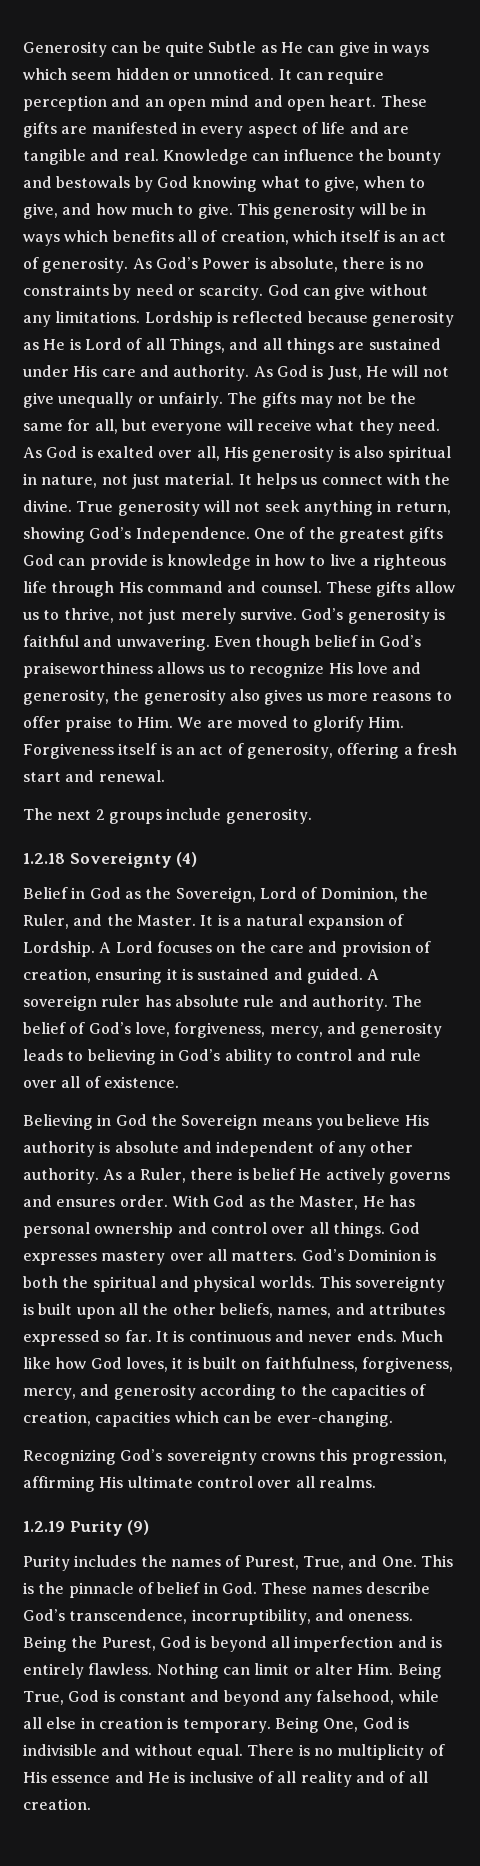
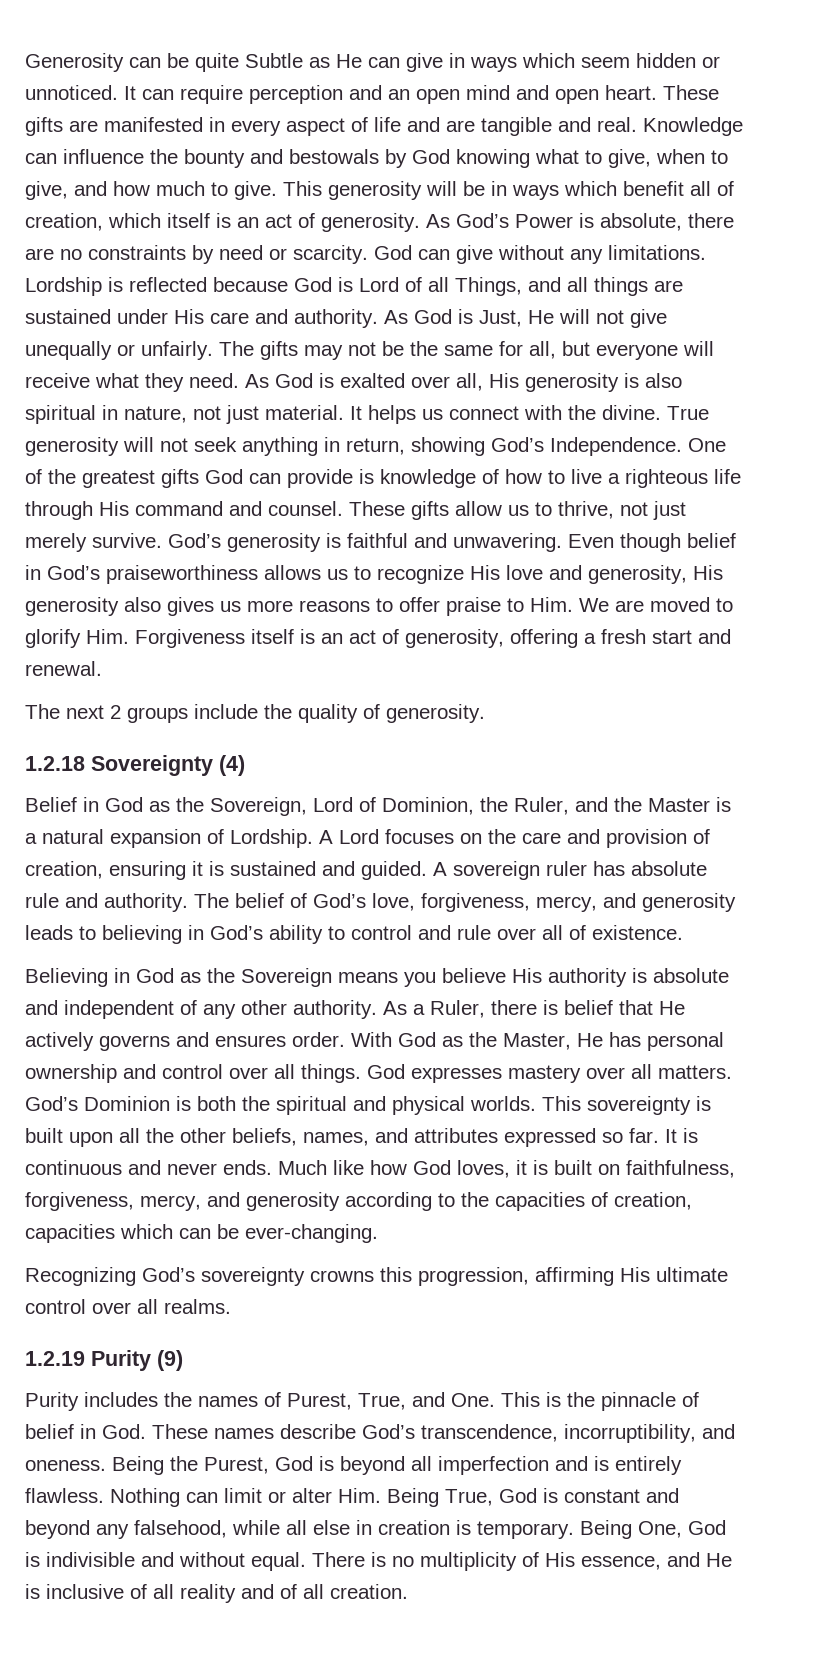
[112,230,174,242] benefits -> [623,181,684,196] benefit
[389,257,401,269] is -> [25,248,54,260] are
[371,311,454,327] [23,339,66,350] generosity as He -> [294,277,332,292] God
[255,554,270,566] in -> [482,469,499,484] of
[113,689,140,701] the -> [693,565,723,580] His
(222, 814) none -> [264,704,380,723] the quality of
[136,915,214,926] Master. It -> [648,798,710,812] Master
(147, 1120) none -> [180,972,201,983] as
(296, 1174) none -> [619,1000,653,1015] that
[51,1775,111,1783] essence -> [581,1556,661,1570] essence,

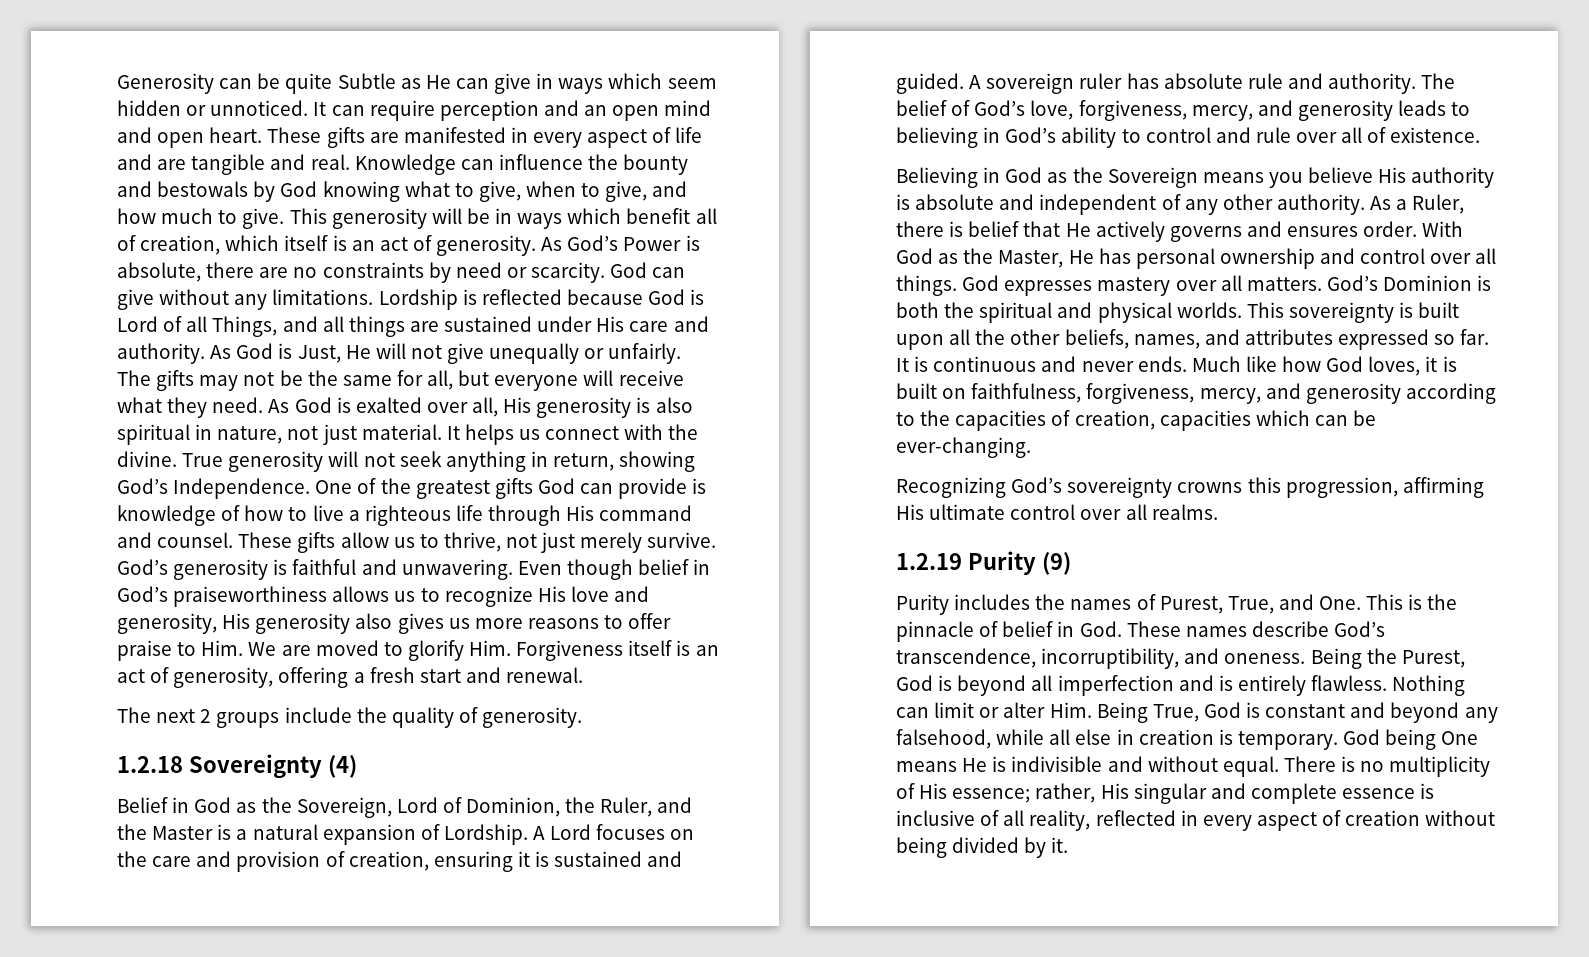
[580,1520,726,1539] Being One, God -> [1343,729,1479,750] [896,758,988,772] God being One means He
[581,1552,732,1570] [25,1584,408,1603] essence, and He is inclusive of all reality and of all creation. -> [952,783,1435,804] [896,810,1496,831] [896,837,1069,858] essence; rather, His singular and complete essence is inclusive of all reality, reflected in every aspect of creation without being divided by it.

